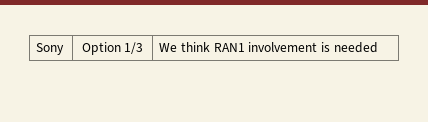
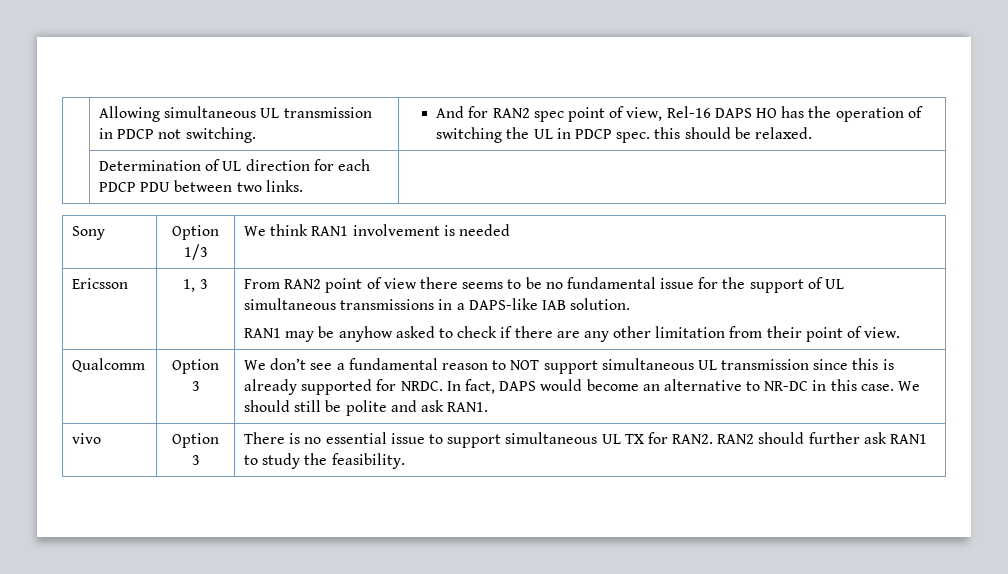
(36, 49) none -> [99,106,372,122] [99,127,256,143] [436,106,923,122] [436,127,812,143] [99,159,370,171] [99,180,303,192] | Allowing simultaneous UL transmission in PDCP not switching. | And for RAN2 spec point of view, Rel-16 DAPS HO has the operation of switching the UL in PDCP spec. this should be relaxed. // | Determination of UL direction for each PDCP PDU between two links. | //
(378, 47) none -> [72,278,129,289] [183,279,208,292] [244,277,845,293] [244,298,631,310] [244,326,901,342] [72,358,146,372] [172,359,219,374] [191,381,200,391] [244,358,894,374] [244,379,921,395] [244,400,489,416] [72,433,102,444] [172,433,219,448] [191,455,200,465] [244,432,928,448] [244,453,405,469] // Ericsson | 1, 3 | From RAN2 point of view there seems to be no fundamental issue for the support of UL simultaneous transmissions in a DAPS-like IAB solution. // RAN1 may be anyhow asked to check if there are any other limitation from their point of view. // Qualcomm | Option 3 | We don’t see a fundamental reason to NOT support simultaneous UL transmission since this is already supported for NRDC. In fact, DAPS would become an alternative to NR-DC in this case. We should still be polite and ask RAN1. // vivo | Option 3 | There is no essential issue to support simultaneous UL TX for RAN2. RAN2 should further ask RAN1 to study the feasibility.

